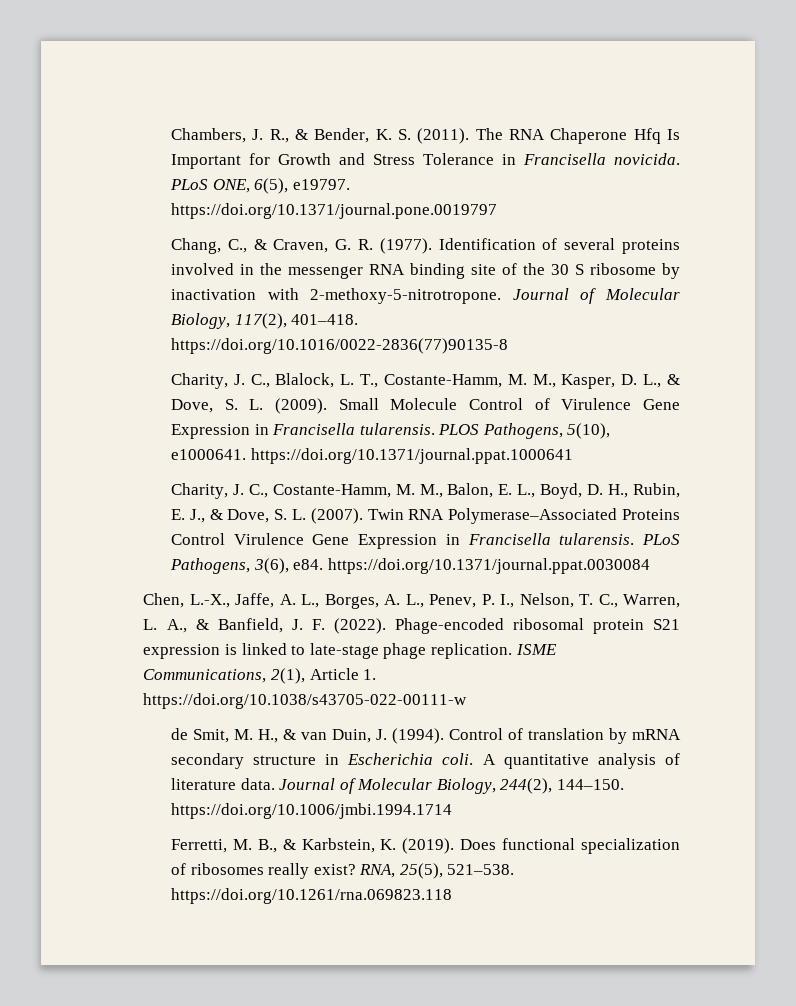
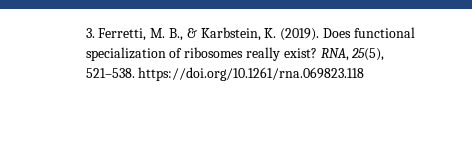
[170,128,680,144] [170,153,680,169] [169,178,350,194] [170,203,497,219] [170,238,681,254] [170,263,680,279] [170,288,680,304] [170,313,359,329] [170,338,508,354] [170,373,680,389] [170,398,680,414] [170,423,611,439] [170,448,573,464] [170,483,680,499] [170,508,680,524] [170,533,680,549] [169,558,650,574] [143,593,680,609] [143,618,680,634] [143,643,557,659] [143,668,377,684] [143,693,468,709] [170,728,681,744] [170,753,680,769] [170,778,625,794] [170,803,452,819] Chambers, J. R., & Bender, K. S. (2011). The RNA Chaperone Hfq Is Important for Growth and Stress Tolerance in Francisella novicida. PLoS ONE, 6(5), e19797. https://doi.org/10.1371/journal.pone.0019797 // Chang, C., & Craven, G. R. (1977). Identification of several proteins involved in the messenger RNA binding site of the 30 S ribosome by inactivation with 2-methoxy-5-nitrotropone. Journal of Molecular Biology, 117(2), 401–418. https://doi.org/10.1016/0022-2836(77)90135-8 // Charity, J. C., Blalock, L. T., Costante-Hamm, M. M., Kasper, D. L., & Dove, S. L. (2009). Small Molecule Control of Virulence Gene Expression in Francisella tularensis. PLOS Pathogens, 5(10), e1000641. https://doi.org/10.1371/journal.ppat.1000641 // Charity, J. C., Costante-Hamm, M. M., Balon, E. L., Boyd, D. H., Rubin, E. J., & Dove, S. L. (2007). Twin RNA Polymerase–Associated Proteins Control Virulence Gene Expression in Francisella tularensis. PLoS Pathogens, 3(6), e84. https://doi.org/10.1371/journal.ppat.0030084 // Chen, L.-X., Jaffe, A. L., Borges, A. L., Penev, P. I., Nelson, T. C., Warren, L. A., & Banfield, J. F. (2022). Phage-encoded ribosomal protein S21 expression is linked to late-stage phage replication. ISME Communications, 2(1), Article 1. https://doi.org/10.1038/s43705-022-00111-w // de Smit, M. H., & van Duin, J. (1994). Control of translation by mRNA secondary structure in Escherichia coli. A quantitative analysis of literature data. Journal of Molecular Biology, 244(2), 144–150. https://doi.org/10.1006/jmbi.1994.1714 // -> [85,28,95,38] 3.

